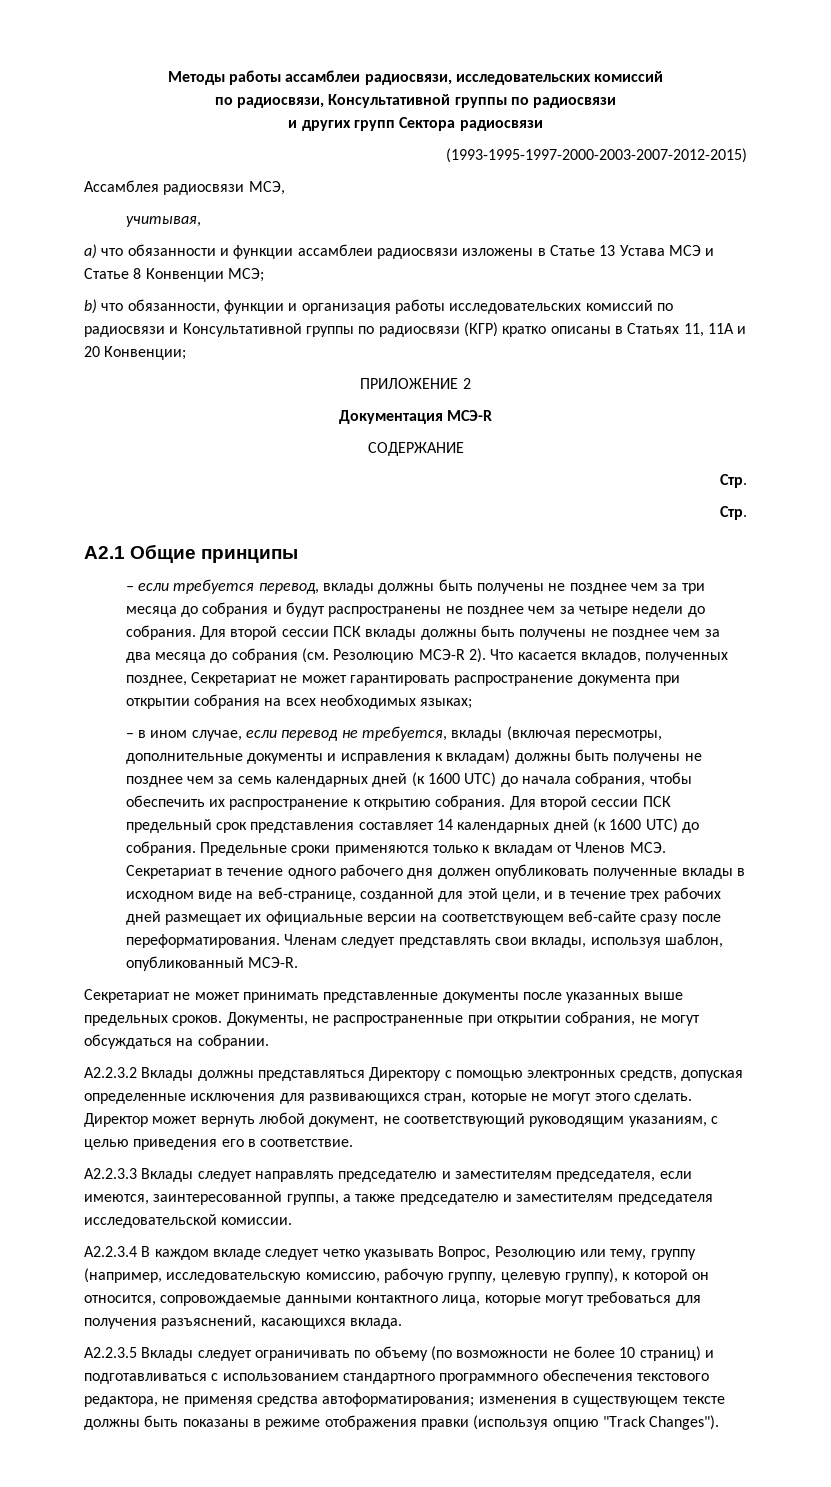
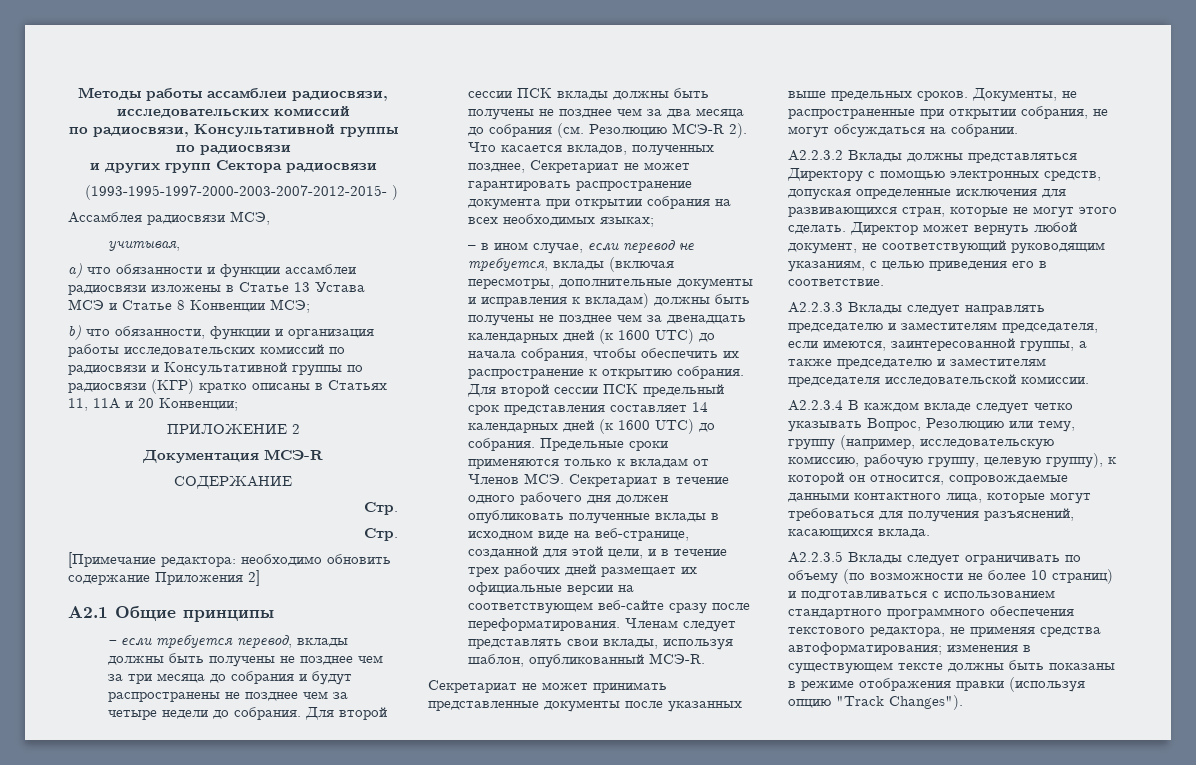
[446,148,747,163] (1993-1995-1997-2000-2003-2007-2012-2015) -> [85,185,398,200] (1993-1995-1997-2000-2003-2007-2012-2015- )
(747, 513) none -> [68,552,391,568] [68,570,260,586] // [Примечание редактора: необходимо обновить содержание Приложения 2]
[237,776,272,784] семь -> [666,315,746,324] двенадцать

